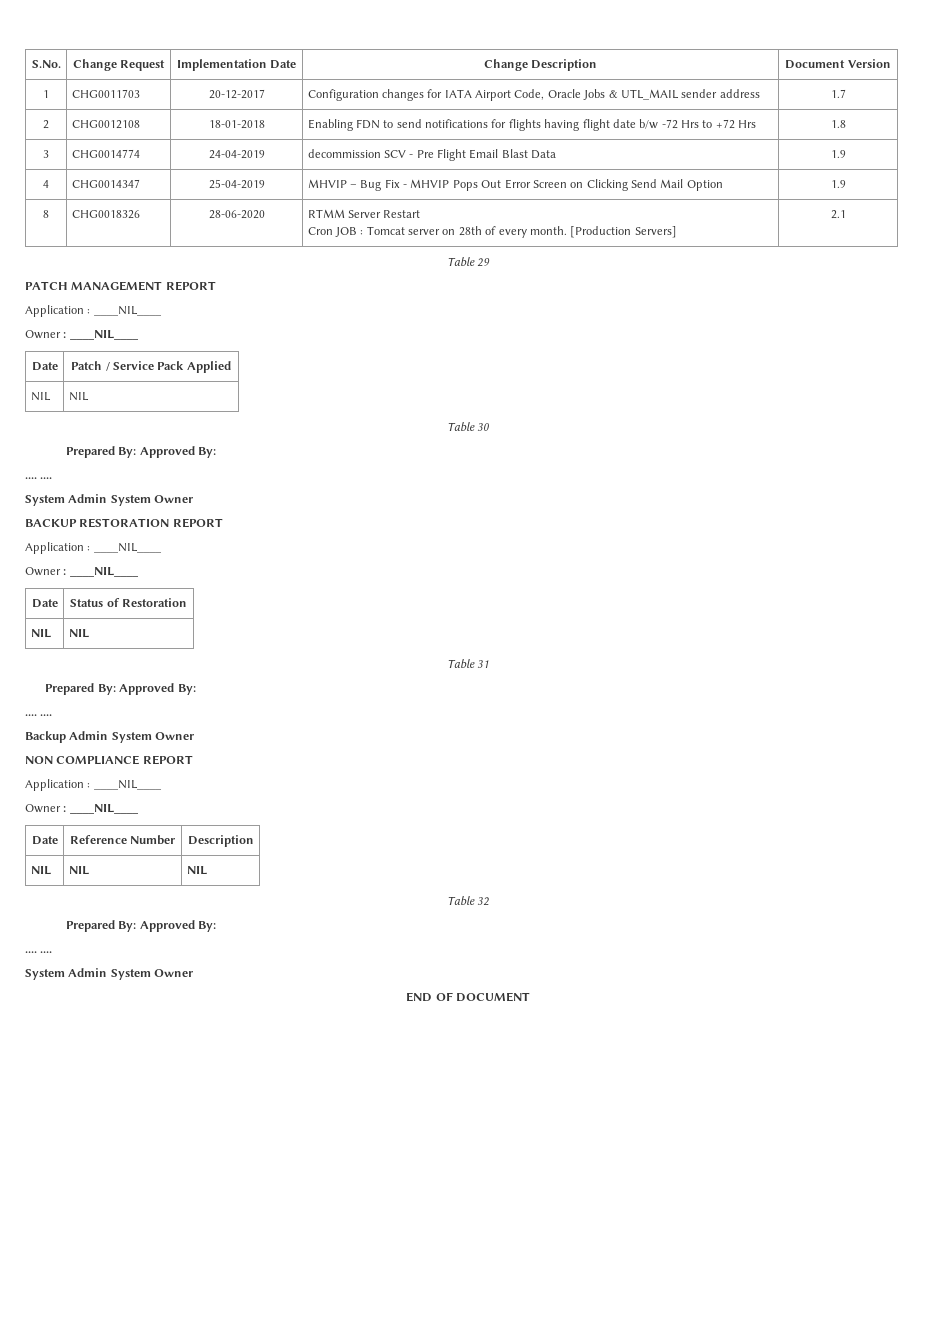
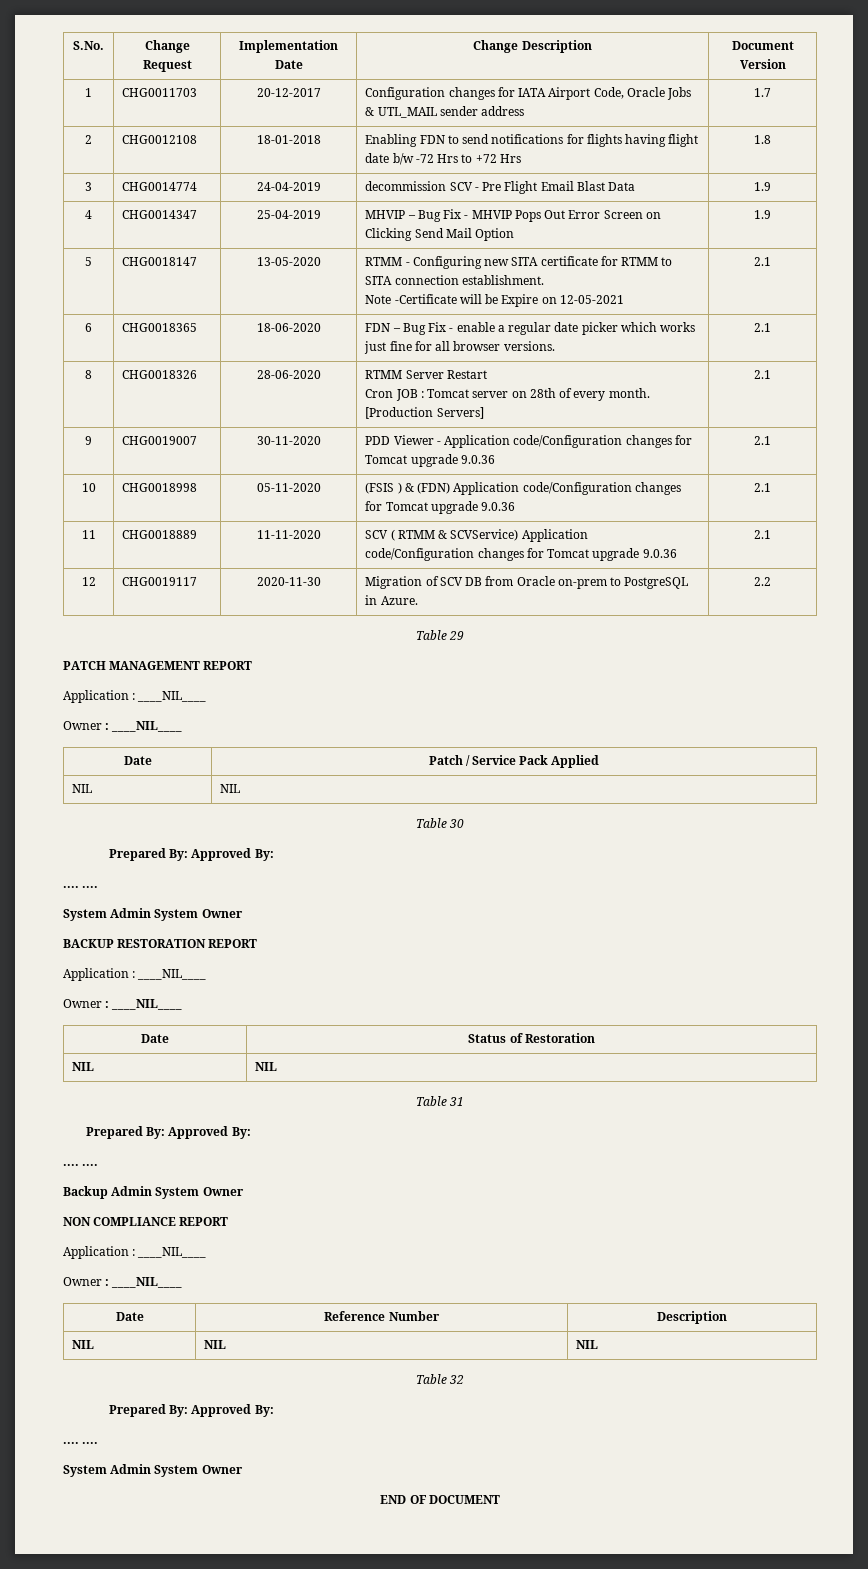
(846, 184) none -> [85,257,92,266] [122,257,198,266] [256,257,321,266] [365,256,673,269] [365,275,544,285] [365,294,624,307] [754,257,771,266] [85,323,92,332] [122,323,198,332] [256,323,321,332] [365,322,696,335] [364,341,555,354] [754,323,771,332] // 5 | CHG0018147 | 13-05-2020 | RTMM - Configuring new SITA certificate for RTMM to SITA connection establishment. // Note -Certificate will be Expire on 12-05-2021 | 2.1 // 6 | CHG0018365 | 18-06-2020 | FDN – Bug Fix - enable a regular date picker which works just fine for all browser versions. | 2.1
(846, 214) none -> [85,436,92,445] [122,436,198,445] [256,436,321,445] [365,435,692,448] [365,454,495,467] [754,436,771,445] [81,483,96,492] [122,483,198,492] [256,483,321,492] [365,482,681,495] [365,501,516,514] [754,483,771,492] [81,530,96,539] [122,530,198,539] [256,530,321,539] [365,529,588,542] [365,548,677,561] [754,530,771,539] [81,577,96,586] [122,577,198,586] [256,577,321,586] [365,576,689,589] [365,595,418,605] [754,577,771,586] // 9 | CHG0019007 | 30-11-2020 | PDD Viewer - Application code/Configuration changes for Tomcat upgrade 9.0.36 | 2.1 // 10 | CHG0018998 | 05-11-2020 | (FSIS ) & (FDN) Application code/Configuration changes for Tomcat upgrade 9.0.36 | 2.1 // 11 | CHG0018889 | 11-11-2020 | SCV ( RTMM & SCVService) Application code/Configuration changes for Tomcat upgrade 9.0.36 | 2.1 // 12 | CHG0019117 | 2020-11-30 | Migration of SCV DB from Oracle on-prem to PostgreSQL in Azure. | 2.2

